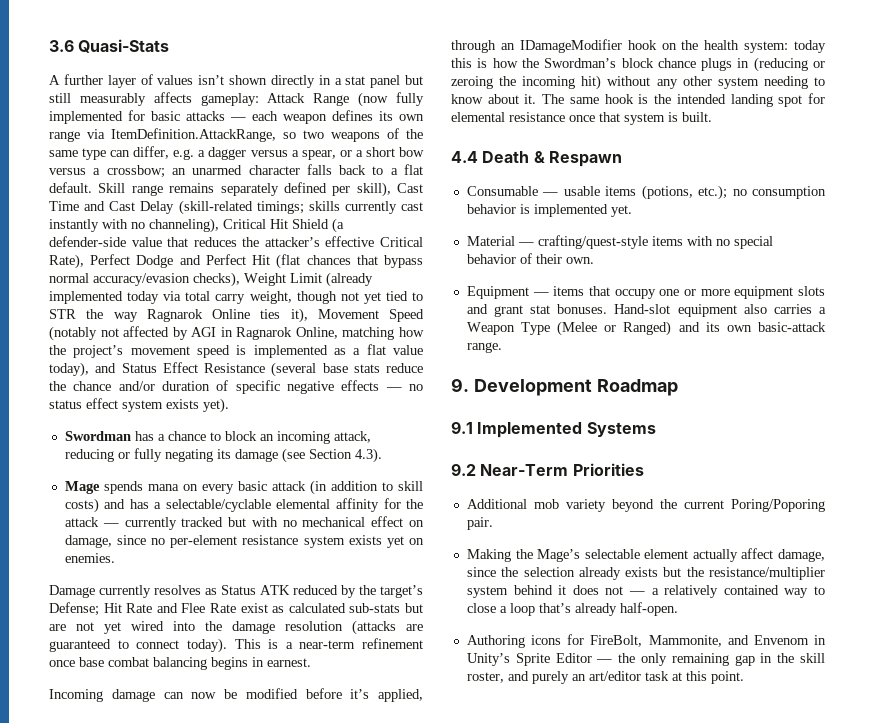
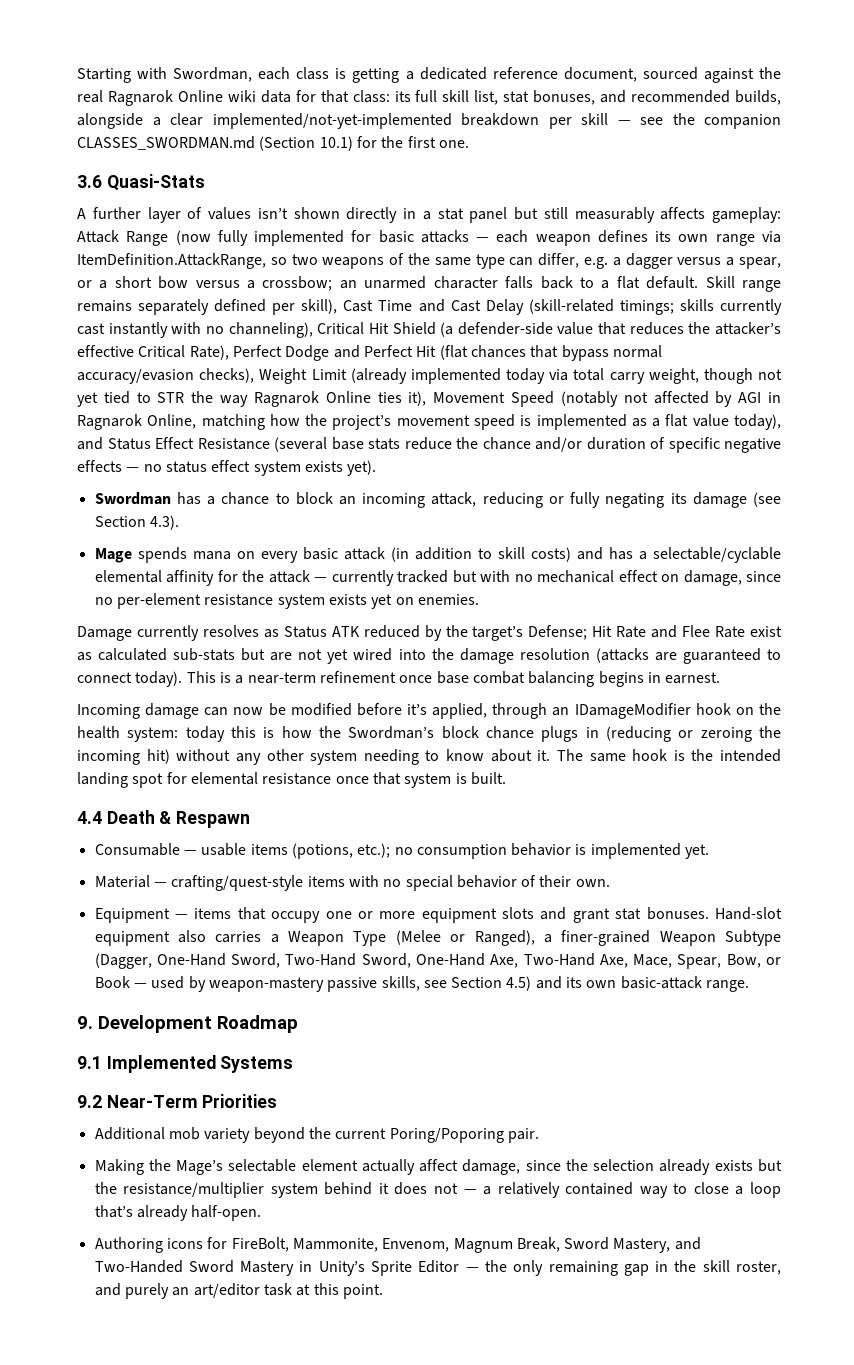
(49, 46) none -> [77,67,782,83] [77,90,781,106] [77,113,781,129] [77,136,469,151] Starting with Swordman, each class is getting a dedicated reference document, sourced against the real Ragnarok Online wiki data for that class: its full skill list, stat bonuses, and recommended builds, alongside a clear implemented/not-yet-implemented breakdown per skill — see the companion CLASSES_SWORDMAN.md (Section 10.1) for the first one. //
[623,321,672,336] Ranged) -> [474,930,781,946] [94,953,781,969] [94,976,532,992] Ranged), a finer-grained Weapon Subtype (Dagger, One-Hand Sword, Two-Hand Sword, One-Hand Axe, Two-Hand Axe, Mace, Spear, Bow, or Book — used by weapon-mastery passive skills, see Section 4.5)
[727,635,809,645] and Envenom -> [382,1237,701,1253] [94,1260,295,1276] Envenom, Magnum Break, Sword Mastery, and Two-Handed Sword Mastery

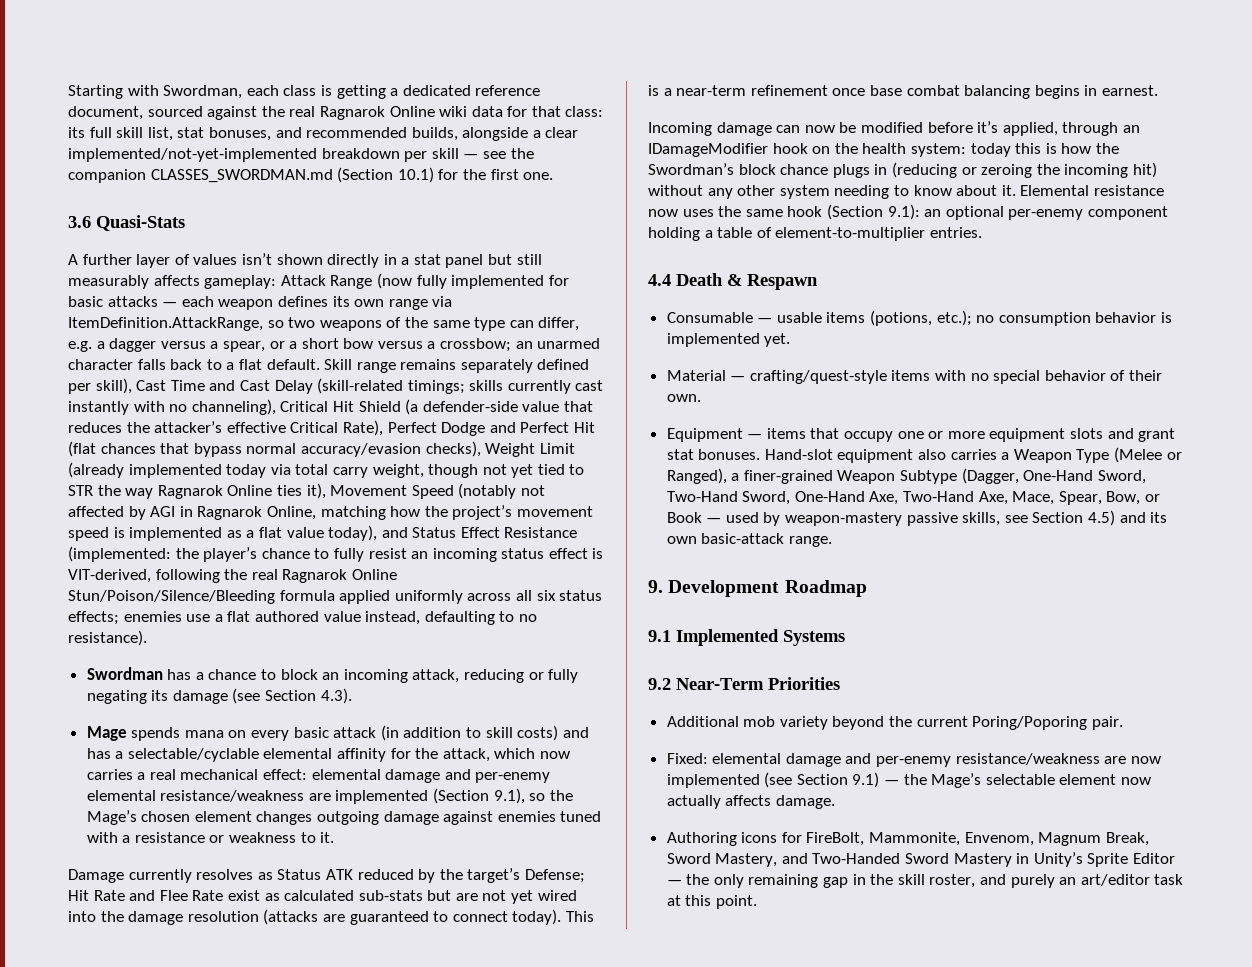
[274,437,781,453] [77,460,377,476] (several base stats reduce the chance and/or duration of specific negative effects — no status effect system exists yet). -> [68,546,604,562] [68,569,397,583] [68,590,603,604] [68,611,537,625] [68,630,147,646] (implemented: the player’s chance to fully resist an incoming status effect is VIT-derived, following the real Ragnarok Online Stun/Poison/Silence/Bleeding formula applied uniformly across all six status effects; enemies use a flat authored value instead, defaulting to no resistance).
[268,570,782,586] [94,593,479,609] attack — currently tracked but with no mechanical effect on damage, since no per-element resistance system exists yet on enemies. -> [442,748,571,762] [86,769,551,783] [86,788,573,804] [86,810,602,825] [86,832,335,843] attack, which now carries a real mechanical effect: elemental damage and per-enemy elemental resistance/weakness are implemented (Section 9.1), so the Mage’s chosen element changes outgoing damage against enemies tuned with a resistance or weakness to it.
[556,749,781,762] [77,772,506,788] The same hook is the intended landing spot for elemental resistance once that system is built. -> [1020,185,1164,196] [648,204,1168,220] [648,227,982,241] Elemental resistance now uses the same hook (Section 9.1): an optional per-enemy component holding a table of element-to-multiplier entries.
[94,1159,782,1175] [94,1182,781,1198] [94,1205,262,1221] Making the Mage’s selectable element actually affect damage, since the selection already exists but the resistance/multiplier system behind it does not — a relatively contained way to close a loop that’s already half-open. -> [666,753,1161,767] [666,772,1152,788] [666,795,835,809] Fixed: elemental damage and per-enemy resistance/weakness are now implemented (see Section 9.1) — the Mage’s selectable element now actually affects damage.

